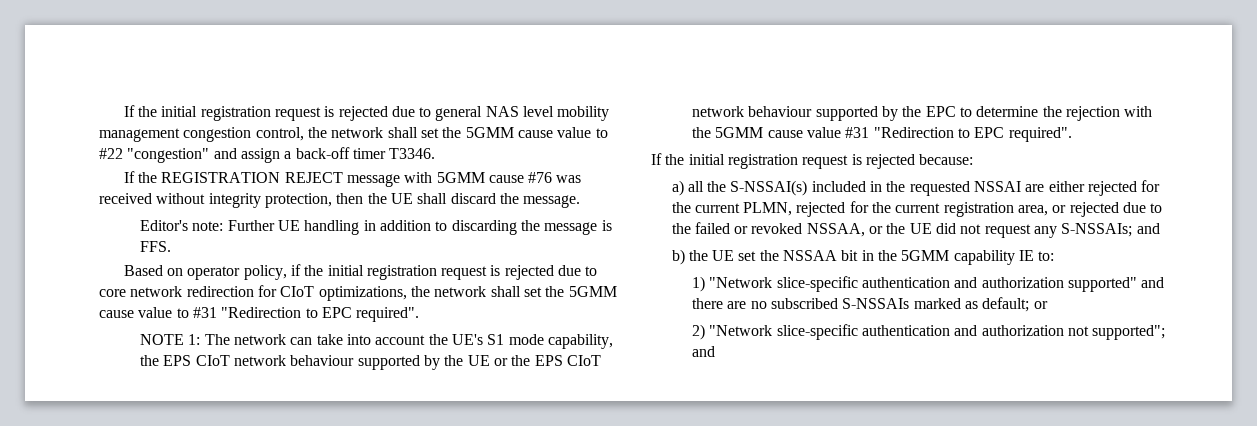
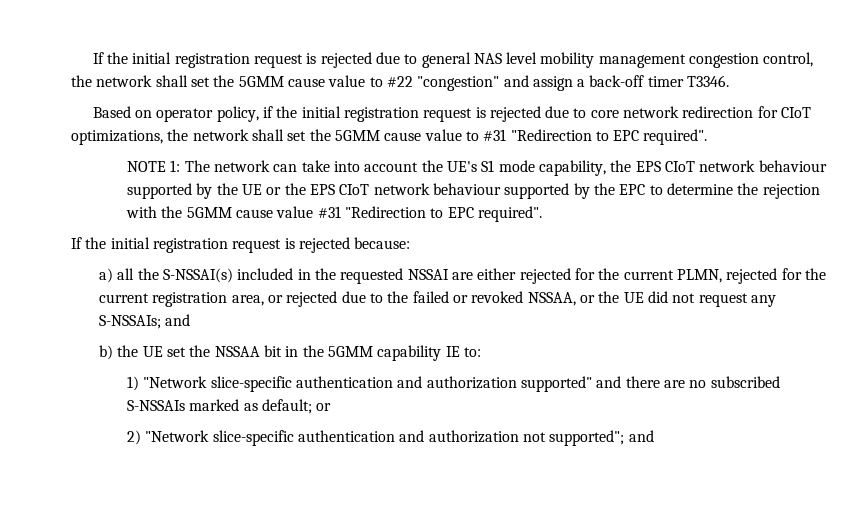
[123,171,582,187] [99,193,581,208] [139,220,612,235] [139,241,171,252] // If the REGISTRATION REJECT message with 5GMM cause #76 was received without integrity protection, then the UE shall discard the message. // Editor's note: Further UE handling in addition to discarding the message is FFS. -> (730, 81) none

